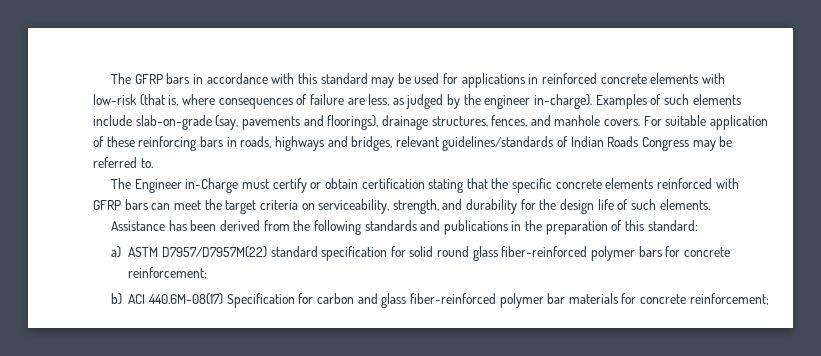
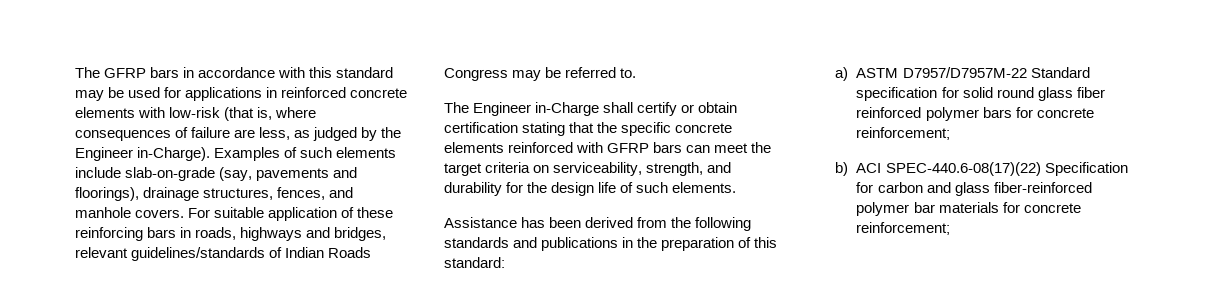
[484,94,593,109] engineer in-charge). -> [75,147,211,161] Engineer in-Charge).
[241,179,269,189] must -> [603,102,634,113] shall
[161,246,318,258] D7957/D7957M(22) standard -> [902,67,1090,78] D7957/D7957M-22 Standard
[501,246,588,257] fiber-reinforced -> [1076,87,1105,98] [856,107,922,118] fiber reinforced
[149,293,224,305] 440.6M-08(17) -> [885,162,1041,176] SPEC-440.6-08(17)(22)

